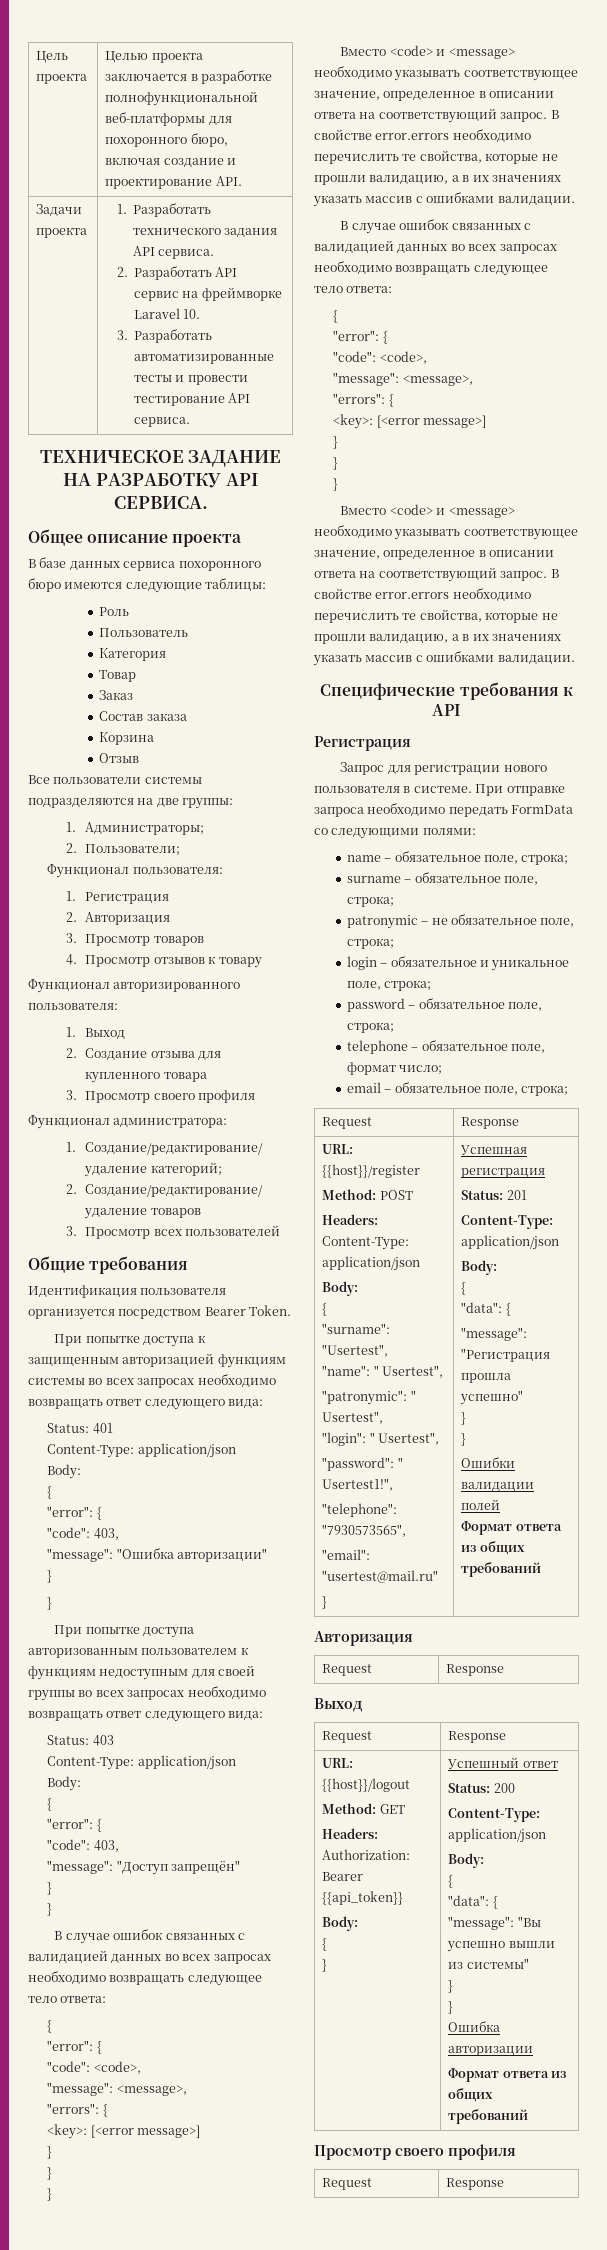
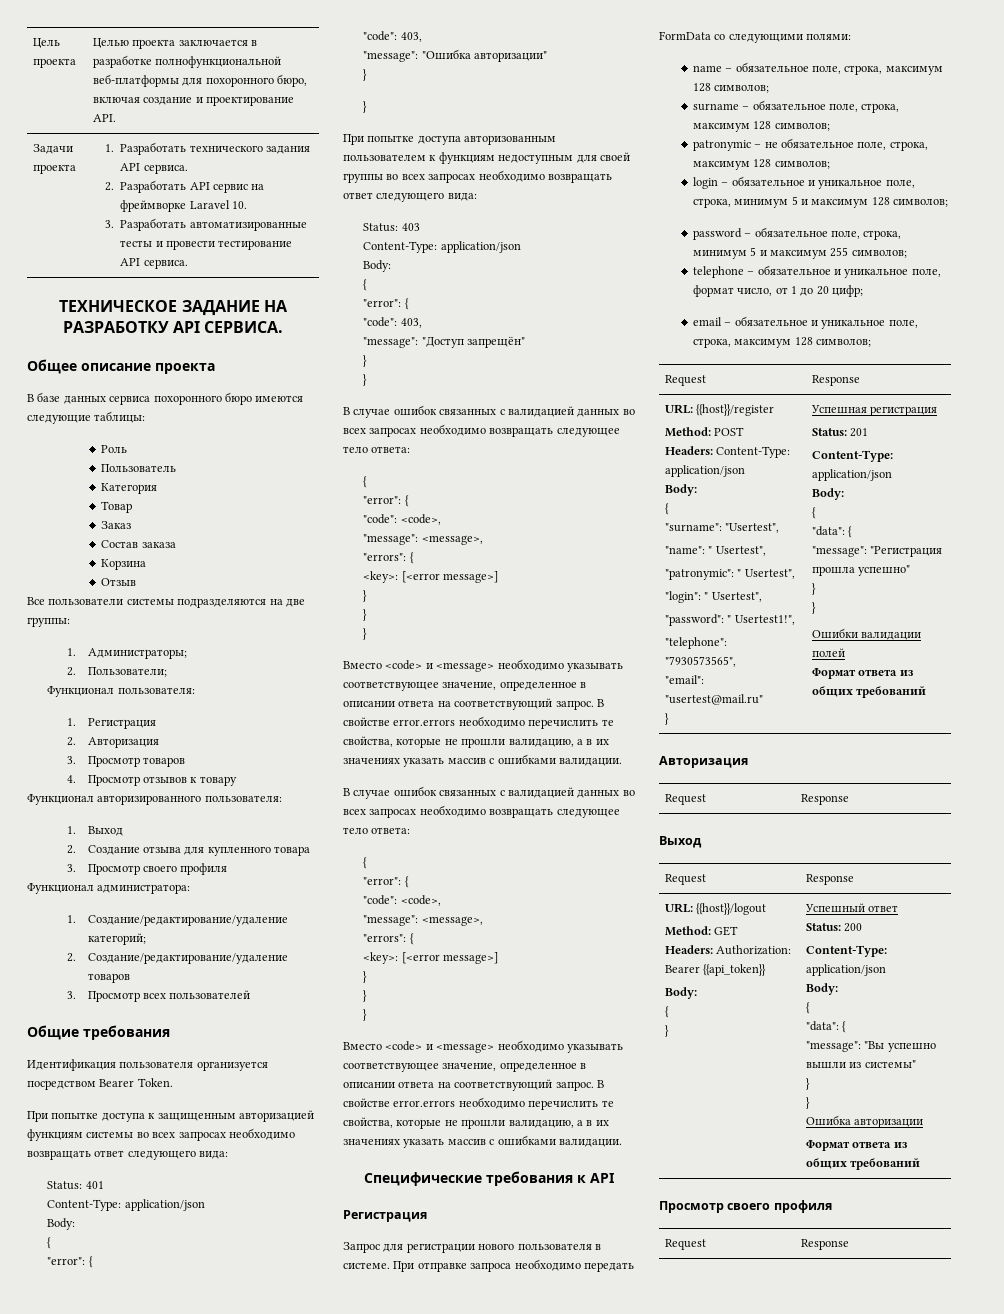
[521,854,569,865] строка; -> [844,65,943,75] [692,83,770,93] строка, максимум 128 символов;
[346,896,394,907] строка; -> [861,103,900,113] [692,121,830,132] строка, максимум 128 символов;
[346,938,394,949] строка; -> [889,141,928,151] [692,159,830,170] строка, максимум 128 символов;
[384,980,432,991] [346,998,543,1012] [346,1022,394,1033] [346,1040,546,1054] [346,1062,443,1075] [346,1082,569,1096] строка; // password – обязательное поле, строка; // telephone – обязательное поле, формат число; // email – обязательное поле, строка; -> [692,196,949,208] [692,227,902,240] [692,247,907,259] [692,265,941,278] [692,285,864,297] [692,316,918,329] [692,337,872,348] строка, минимум 5 и максимум 128 символов; // password – обязательное поле, строка, минимум 5 и максимум 255 символов; // telephone – обязательное и уникальное поле, формат число, от 1 до 20 цифр; // email – обязательное и уникальное поле, строка, максимум 128 символов;

